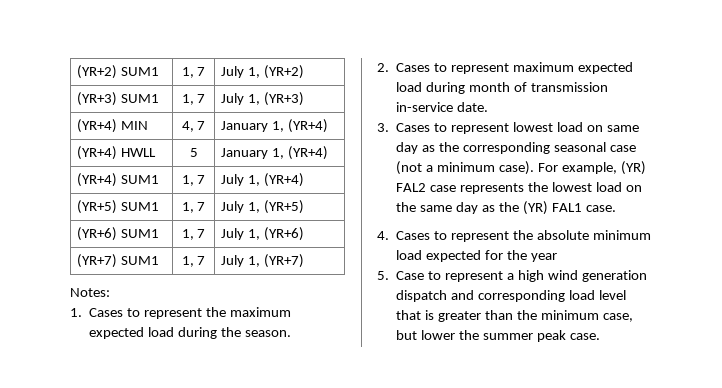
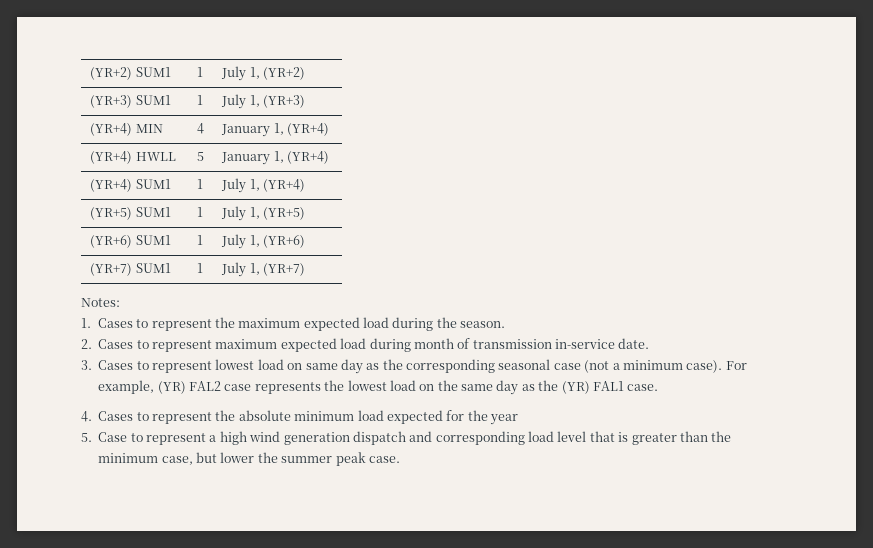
[181,67,206,78] 1, 7 -> [197,67,203,77] 1
[181,94,206,105] 1, 7 -> [197,95,203,105] 1
[181,121,206,132] 4, 7 -> [196,123,204,134] 4
[181,175,206,186] 1, 7 -> [197,179,203,189] 1
[181,202,206,213] 1, 7 -> [197,207,203,217] 1
[181,229,206,240] 1, 7 -> [197,235,203,245] 1
[181,256,206,267] 1, 7 -> [197,263,203,273] 1

